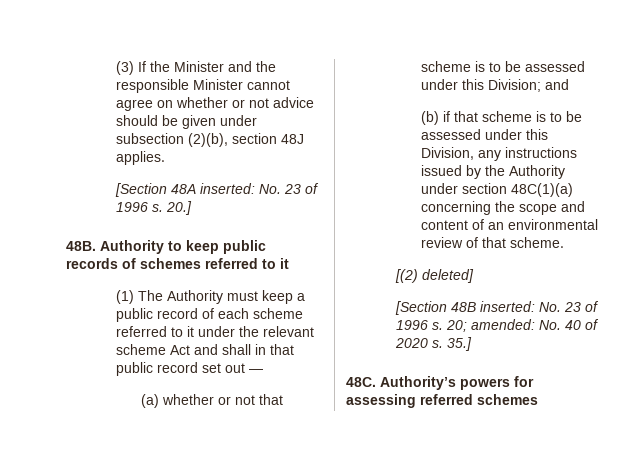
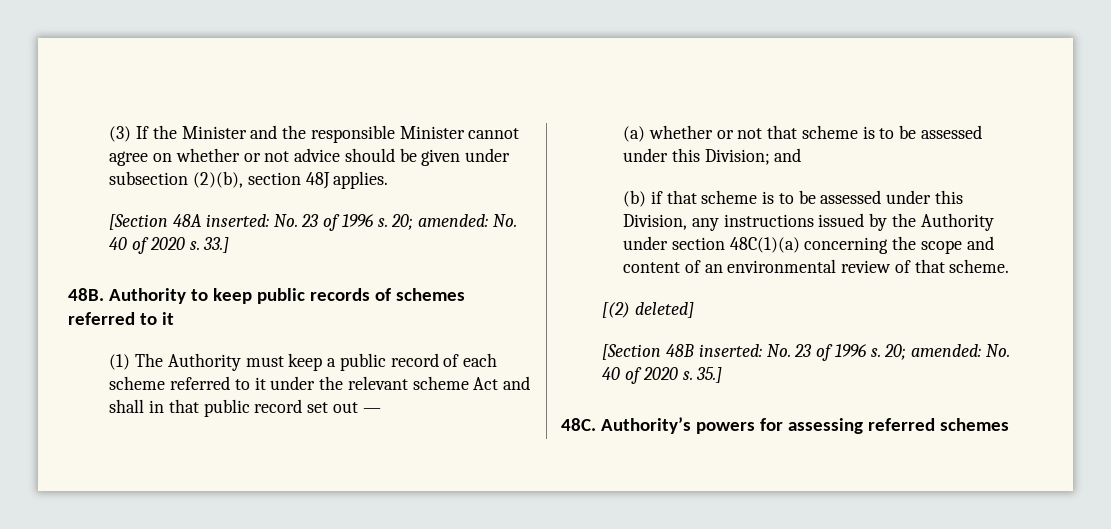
[165,201,192,215] 20.] -> [391,214,517,230] [109,237,230,254] 20; amended: No. 40 of 2020 s. 33.]

